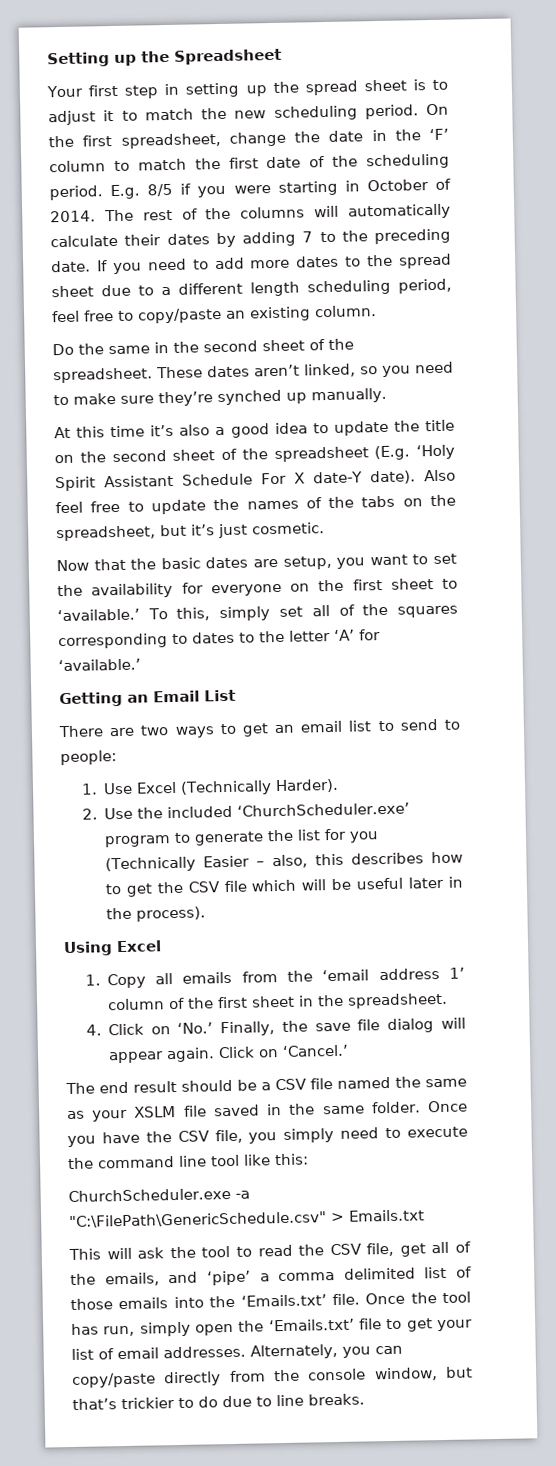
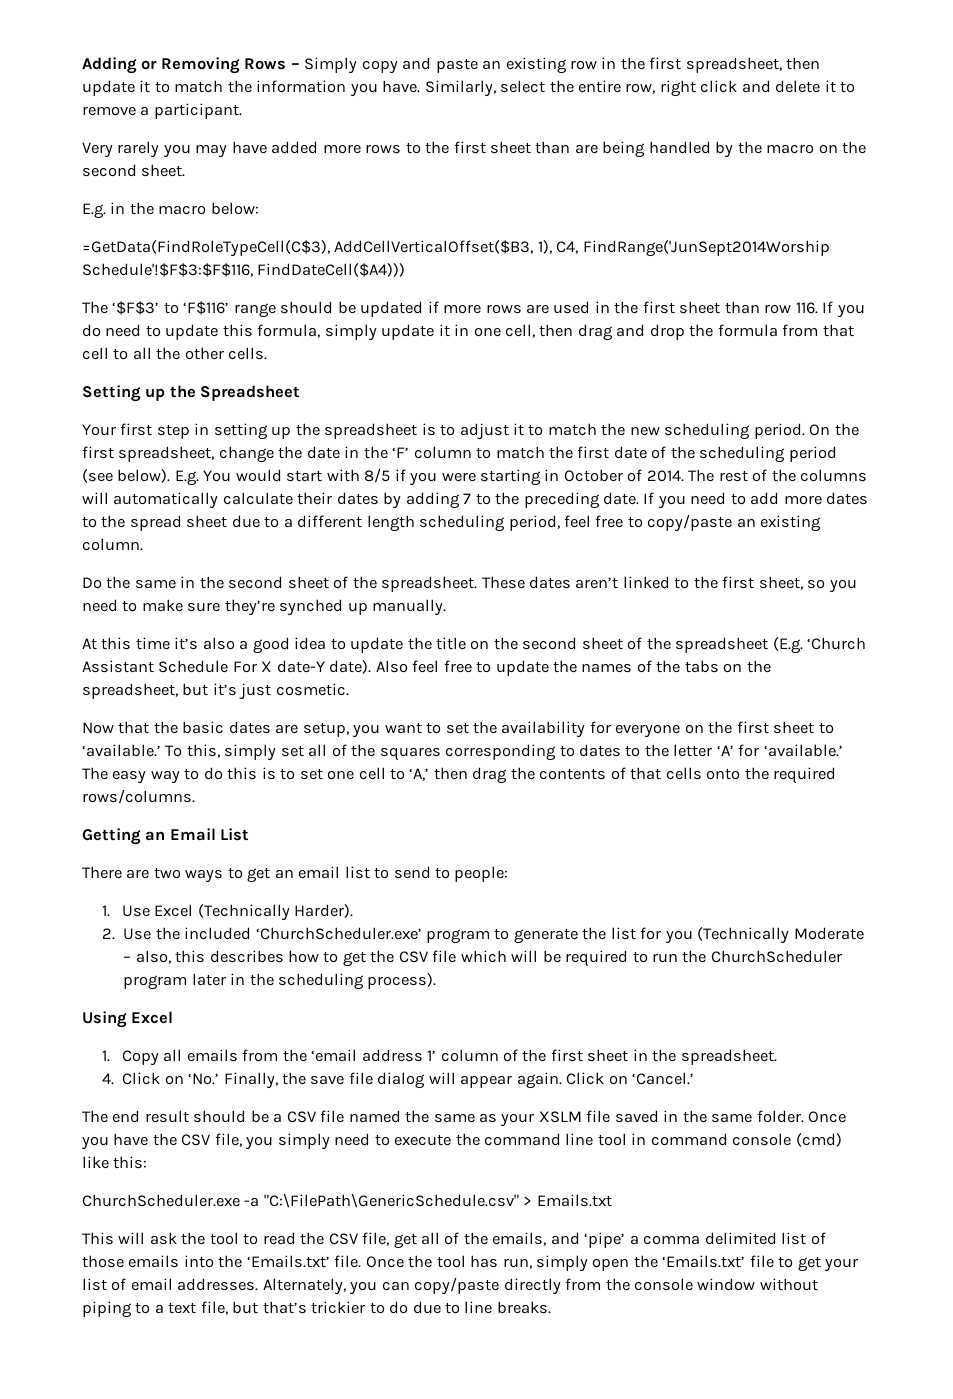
(47, 60) none -> [82,57,821,74] [82,80,856,97] [82,103,242,119] [82,141,867,158] [82,164,186,177] [82,202,259,219] [82,240,830,257] [82,263,406,277] [82,301,865,318] [82,324,854,341] [82,347,268,360] Adding or Removing Rows – Simply copy and paste an existing row in the first spreadsheet, then update it to match the information you have. Similarly, select the entire row, right click and delete it to remove a participant. // Very rarely you may have added more rows to the first sheet than are being handled by the macro on the second sheet. // E.g. in the macro below: // =GetData(FindRoleTypeCell(C$3), AddCellVerticalOffset($B3, 1), C4, FindRange('JunSept2014Worship Schedule'!$F$3:$F$116, FindDateCell($A4))) // The ‘$F$3’ to ‘F$116’ range should be updated if more rows are used in the first sheet than row 116. If you do need to update this formula, simply update it in one cell, then drag and drop the formula from that cell to all the other cells. //
[304,79,407,96] spread sheet -> [324,423,418,439] spreadsheet
[49,184,141,201] period. E.g. -> [788,446,837,462] [82,469,360,486] period (see below). E.g. You would start with
[304,363,356,378] linked, -> [622,576,803,590] linked to the first sheet,
[416,444,455,460] [55,476,96,492] ‘Holy Spirit -> [807,637,867,650] ‘Church
(141, 665) none -> [82,767,837,784] [82,789,195,804] The easy way to do this is to set one cell to ‘A,’ then drag the contents of that cells onto the required rows/columns.
[202,855,250,868] Easier -> [793,927,864,940] Moderate
[356,877,404,890] useful -> [565,950,842,967] [123,975,188,990] required to run the ChurchScheduler program
(132, 913) none -> [278,973,365,990] scheduling
(240, 1160) none -> [631,1133,842,1147] in command console (cmd)
[373,1367,438,1382] window, -> [697,1278,818,1291] [82,1301,228,1318] window without piping to a text file,

